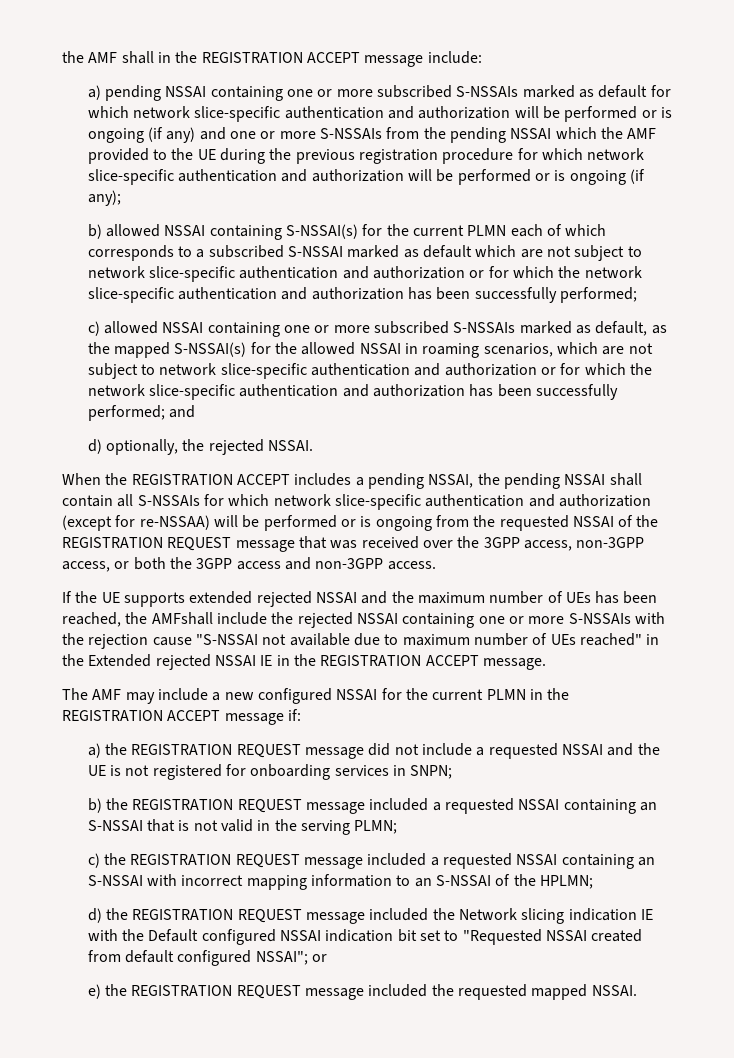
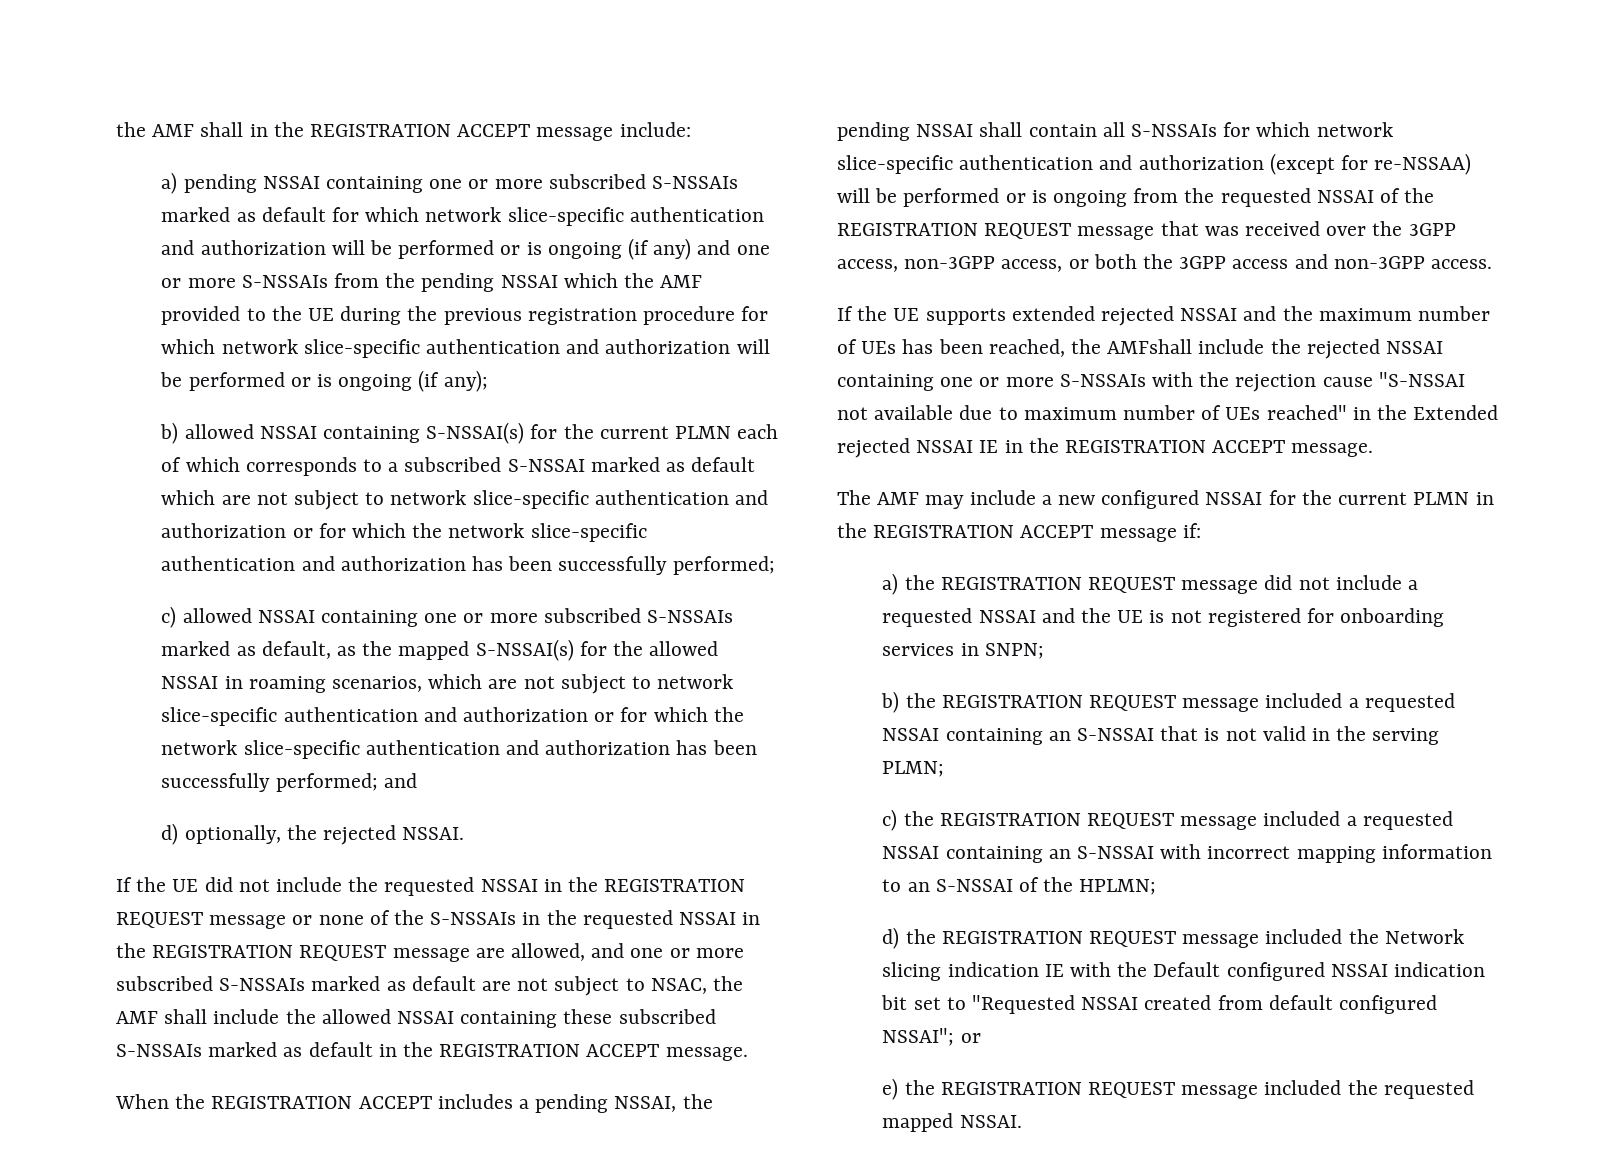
(313, 445) none -> [116,877,746,896] [116,910,761,929] [116,943,744,962] [116,976,744,996] [116,1009,716,1028] [116,1042,748,1061] // If the UE did not include the requested NSSAI in the REGISTRATION REQUEST message or none of the S-NSSAIs in the requested NSSAI in the REGISTRATION REQUEST message are allowed, and one or more subscribed S-NSSAIs marked as default are not subject to NSAC, the AMF shall include the allowed NSSAI containing these subscribed S-NSSAIs marked as default in the REGISTRATION ACCEPT message.

